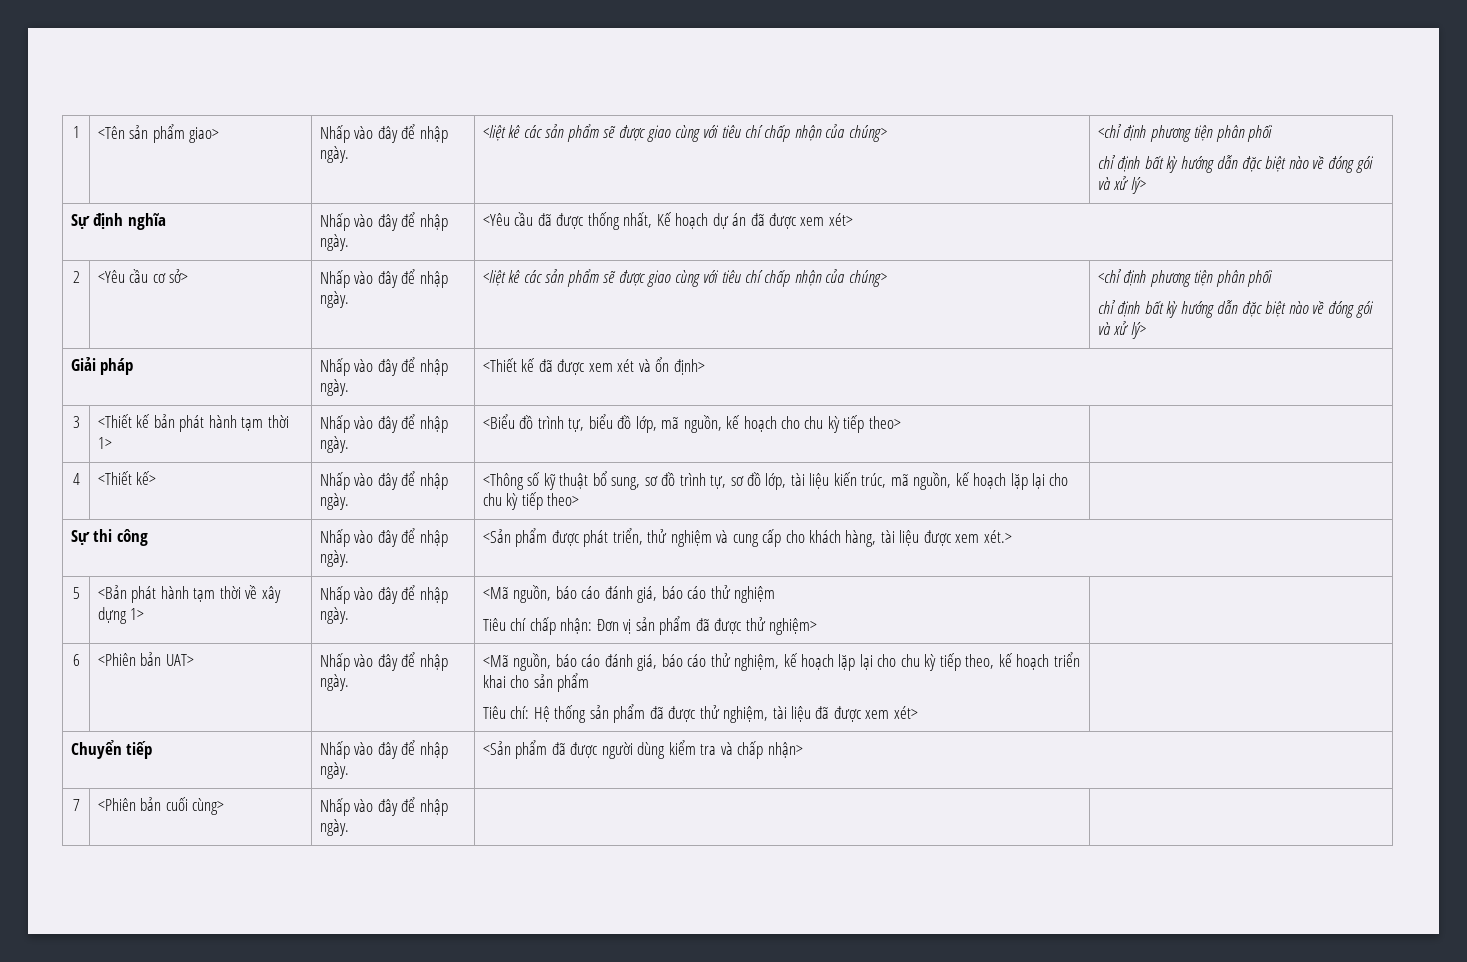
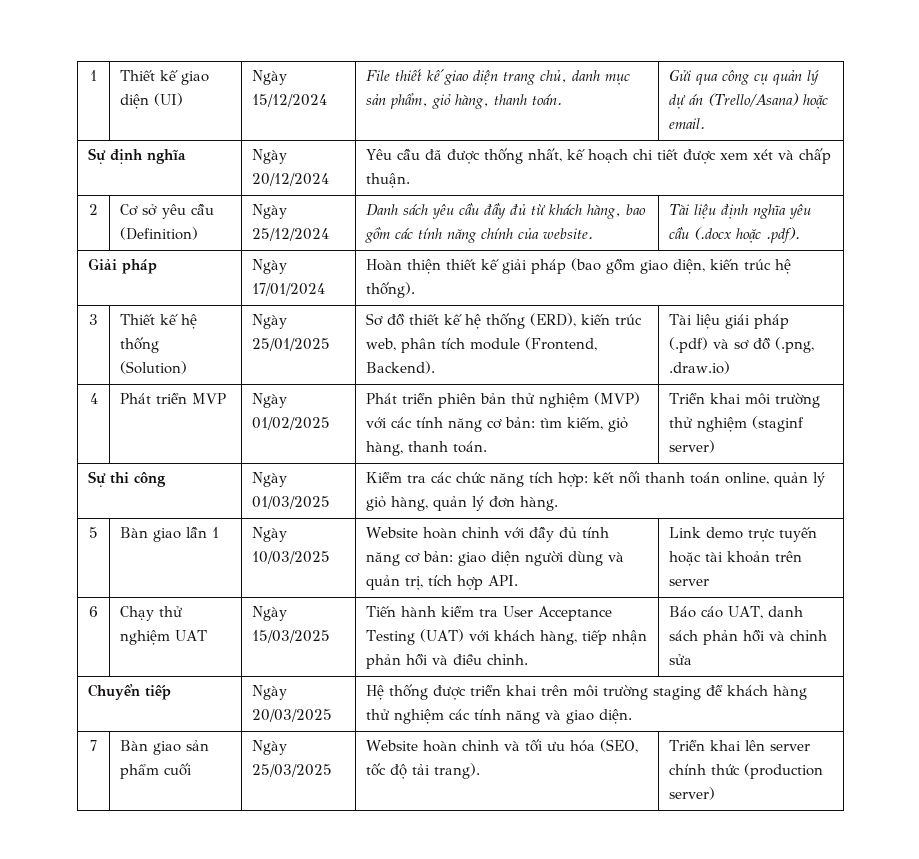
[72,126,80,138] [97,124,220,143] [319,124,448,143] [319,146,349,163] [482,124,887,142] [1097,124,1273,142] [1097,155,1374,173] [1097,176,1146,194] [70,213,166,230] [319,212,448,231] [319,234,349,251] [482,213,510,226] 1 | <Tên sản phẩm giao> | Nhấp vào đây để nhập ngày. | <liệt kê các sản phẩm sẽ được giao cùng với tiêu chí chấp nhận của chúng> | <chỉ định phương tiện phân phối // chỉ định bất kỳ hướng dẫn đặc biệt nào về đóng gói và xử lý> // Sự định nghĩa | Nhấp vào đây để nhập ngày. | <Yêu -> [90,70,97,81] [120,70,210,85] [120,93,184,109] [252,70,288,85] [252,94,328,107] [366,69,631,85] [366,93,563,109] [669,70,820,85] [669,93,829,109] [669,118,706,129] [88,148,187,164] [252,149,288,164] [252,173,330,186] [366,149,393,160] 1 | Thiết kế giao diện (UI) | Ngày 15/12/2024 | File thiết kế giao diện trang chủ, danh mục sản phẩm, giỏ hàng, thanh toán. | Gửi qua công cụ quản lý dự án (Trello/Asana) hoặc email. // Sự định nghĩa | Ngày 20/12/2024 | Yêu
[656,212,853,229] [72,271,80,283] [97,269,189,283] [319,269,448,288] [319,291,349,308] [482,269,887,287] [1097,269,1273,287] [1097,300,1374,318] [1097,321,1146,339] [70,357,134,375] [319,357,448,376] [319,379,349,396] [482,357,705,375] [72,416,80,428] [97,414,289,432] [97,437,112,449] [319,414,448,433] [319,436,349,453] [482,414,901,433] [72,473,80,485] [97,471,157,485] [319,471,448,490] [319,493,349,510] [482,471,1069,490] [482,492,580,510] [70,529,148,546] [319,528,448,547] [319,550,349,567] [482,528,1012,547] [72,587,80,599] [97,585,281,603] [97,607,145,624] [319,585,448,604] [319,607,349,624] [482,585,776,603] [482,616,818,635] [72,654,80,666] [97,652,194,666] [319,652,448,671] [319,674,349,691] [482,652,1080,671] [482,673,590,692] [482,704,918,723] [70,740,153,759] [319,740,448,759] [319,762,349,779] [482,740,803,759] [72,799,80,811] [97,797,225,815] [319,797,448,816] [319,819,349,836] Kế hoạch dự án đã được xem xét> // 2 | <Yêu cầu cơ sở> | Nhấp vào đây để nhập ngày. | <liệt kê các sản phẩm sẽ được giao cùng với tiêu chí chấp nhận của chúng> | <chỉ định phương tiện phân phối // chỉ định bất kỳ hướng dẫn đặc biệt nào về đóng gói và xử lý> // Giải pháp | Nhấp vào đây để nhập ngày. | <Thiết kế đã được xem xét và ổn định> // 3 | <Thiết kế bản phát hành tạm thời 1> | Nhấp vào đây để nhập ngày. | <Biểu đồ trình tự, biểu đồ lớp, mã nguồn, kế hoạch cho chu kỳ tiếp theo> | // 4 | <Thiết kế> | Nhấp vào đây để nhập ngày. | <Thông số kỹ thuật bổ sung, sơ đồ trình tự, sơ đồ lớp, tài liệu kiến trúc, mã nguồn, kế hoạch lặp lại cho chu kỳ tiếp theo> | // Sự thi công | Nhấp vào đây để nhập ngày. | <Sản phẩm được phát triển, thử nghiệm và cung cấp cho khách hàng, tài liệu được xem xét.> // 5 | <Bản phát hành tạm thời về xây dựng 1> | Nhấp vào đây để nhập ngày. | <Mã nguồn, báo cáo đánh giá, báo cáo thử nghiệm // Tiêu chí chấp nhận: Đơn vị sản phẩm đã được thử nghiệm> | // 6 | <Phiên bản UAT> | Nhấp vào đây để nhập ngày. | <Mã nguồn, báo cáo đánh giá, báo cáo thử nghiệm, kế hoạch lặp lại cho chu kỳ tiếp theo, kế hoạch triển khai cho sản phẩm // Tiêu chí: Hệ thống sản phẩm đã được thử nghiệm, tài liệu đã được xem xét> | // Chuyển tiếp | Nhấp vào đây để nhập ngày. | <Sản phẩm đã được người dùng kiểm tra và chấp nhận> // 7 | <Phiên bản cuối cùng> | Nhấp vào đây để nhập ngày. | | -> [567,148,832,164] [366,173,411,188] [89,204,98,215] [120,204,215,219] [120,227,199,240] [252,204,288,219] [252,228,330,241] [366,203,647,219] [365,227,594,243] [669,204,812,219] [669,227,801,243] [88,258,158,274] [252,259,288,274] [252,283,326,296] [366,258,792,274] [366,282,416,298] [89,314,98,325] [120,314,198,329] [120,337,160,353] [120,361,188,374] [252,314,288,329] [252,338,331,351] [366,313,643,329] [366,337,598,353] [366,361,436,374] [669,314,790,329] [669,337,815,353] [669,361,731,374] [89,393,98,404] [120,393,227,404] [252,393,288,408] [252,417,331,430] [366,392,641,408] [366,417,629,432] [366,441,488,456] [669,393,821,408] [669,416,805,432] [669,440,716,453] [88,471,167,487] [252,472,288,487] [252,496,331,509] [366,471,826,487] [366,496,559,511] [89,527,98,538] [120,527,220,542] [252,527,288,542] [252,551,331,564] [366,527,610,542] [366,551,625,566] [366,575,519,590] [669,527,818,542] [669,551,803,566] [669,579,710,586] [89,606,98,617] [120,606,184,621] [120,630,208,645] [252,606,288,621] [252,630,331,643] [366,606,613,621] [366,629,648,645] [366,653,529,669] [669,606,804,619] [669,629,828,645] [669,654,693,665] [88,684,172,700] [252,685,288,700] [252,709,333,722] [366,684,808,700] [366,709,633,724] [90,740,97,751] [120,740,210,755] [120,763,193,779] [252,740,288,755] [252,764,333,777] [366,739,639,753] [366,763,481,779] [669,740,811,751] [669,763,824,779] [669,787,716,800] kế hoạch chi tiết được xem xét và chấp thuận. // 2 | Cơ sở yêu cầu (Definition) | Ngày 25/12/2024 | Danh sách yêu cầu đầy đủ từ khách hàng, bao gồm các tính năng chính của website. | Tài liệu định nghĩa yêu cầu (.docx hoặc .pdf). // Giải pháp | Ngày 17/01/2024 | Hoàn thiện thiết kế giải pháp (bao gồm giao diện, kiến trúc hệ thống). // 3 | Thiết kế hệ thống (Solution) | Ngày 25/01/2025 | Sơ đồ thiết kế hệ thống (ERD), kiến trúc web, phân tích module (Frontend, Backend). | Tài liệu giái pháp (.pdf) và sơ đồ (.png, .draw.io) // 4 | Phát triển MVP | Ngày 01/02/2025 | Phát triển phiên bản thử nghiệm (MVP) với các tính năng cơ bản: tìm kiếm, giỏ hàng, thanh toán. | Triển khai môi trường thử nghiệm (staginf server) // Sự thi công | Ngày 01/03/2025 | Kiểm tra các chức năng tích hợp: kết nối thanh toán online, quản lý giỏ hàng, quản lý đơn hàng. // 5 | Bàn giao lần 1 | Ngày 10/03/2025 | Website hoàn chỉnh với đầy đủ tính năng cơ bản: giao diện người dùng và quản trị, tích hợp API. | Link demo trực tuyến hoặc tài khoản trên server // 6 | Chạy thử nghiệm UAT | Ngày 15/03/2025 | Tiến hành kiểm tra User Acceptance Testing (UAT) với khách hàng, tiếp nhận phản hồi và điều chỉnh. | Báo cáo UAT, danh sách phản hồi và chỉnh sửa // Chuyển tiếp | Ngày 20/03/2025 | Hệ thống được triển khai trên môi trường staging để khách hàng thử nghiệm các tính năng và giao diện. // 7 | Bàn giao sản phẩm cuối | Ngày 25/03/2025 | Website hoàn chỉnh và tối ưu hóa (SEO, tốc độ tải trang). | Triển khai lên server chính thức (production server)

